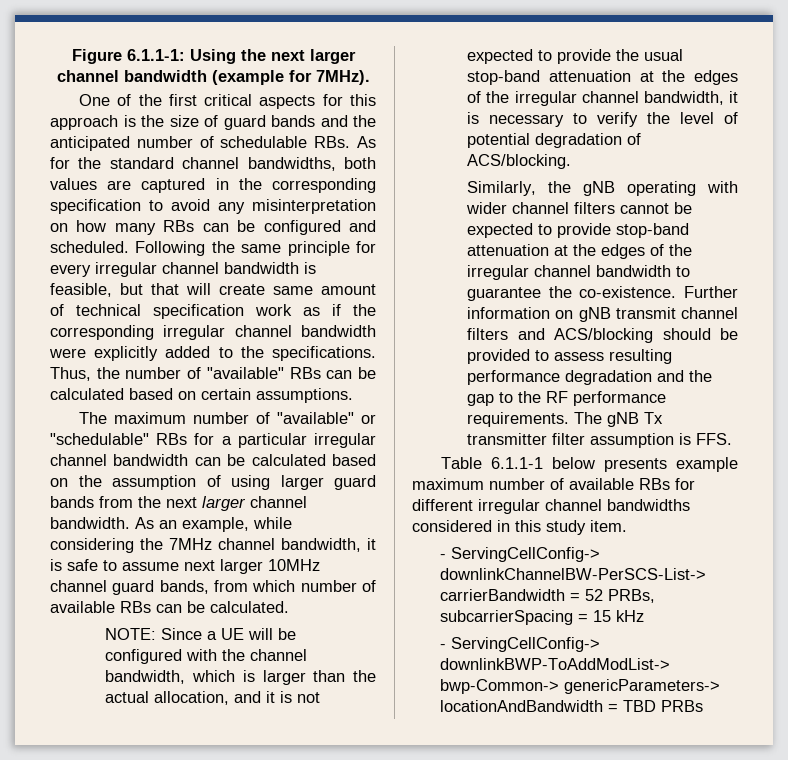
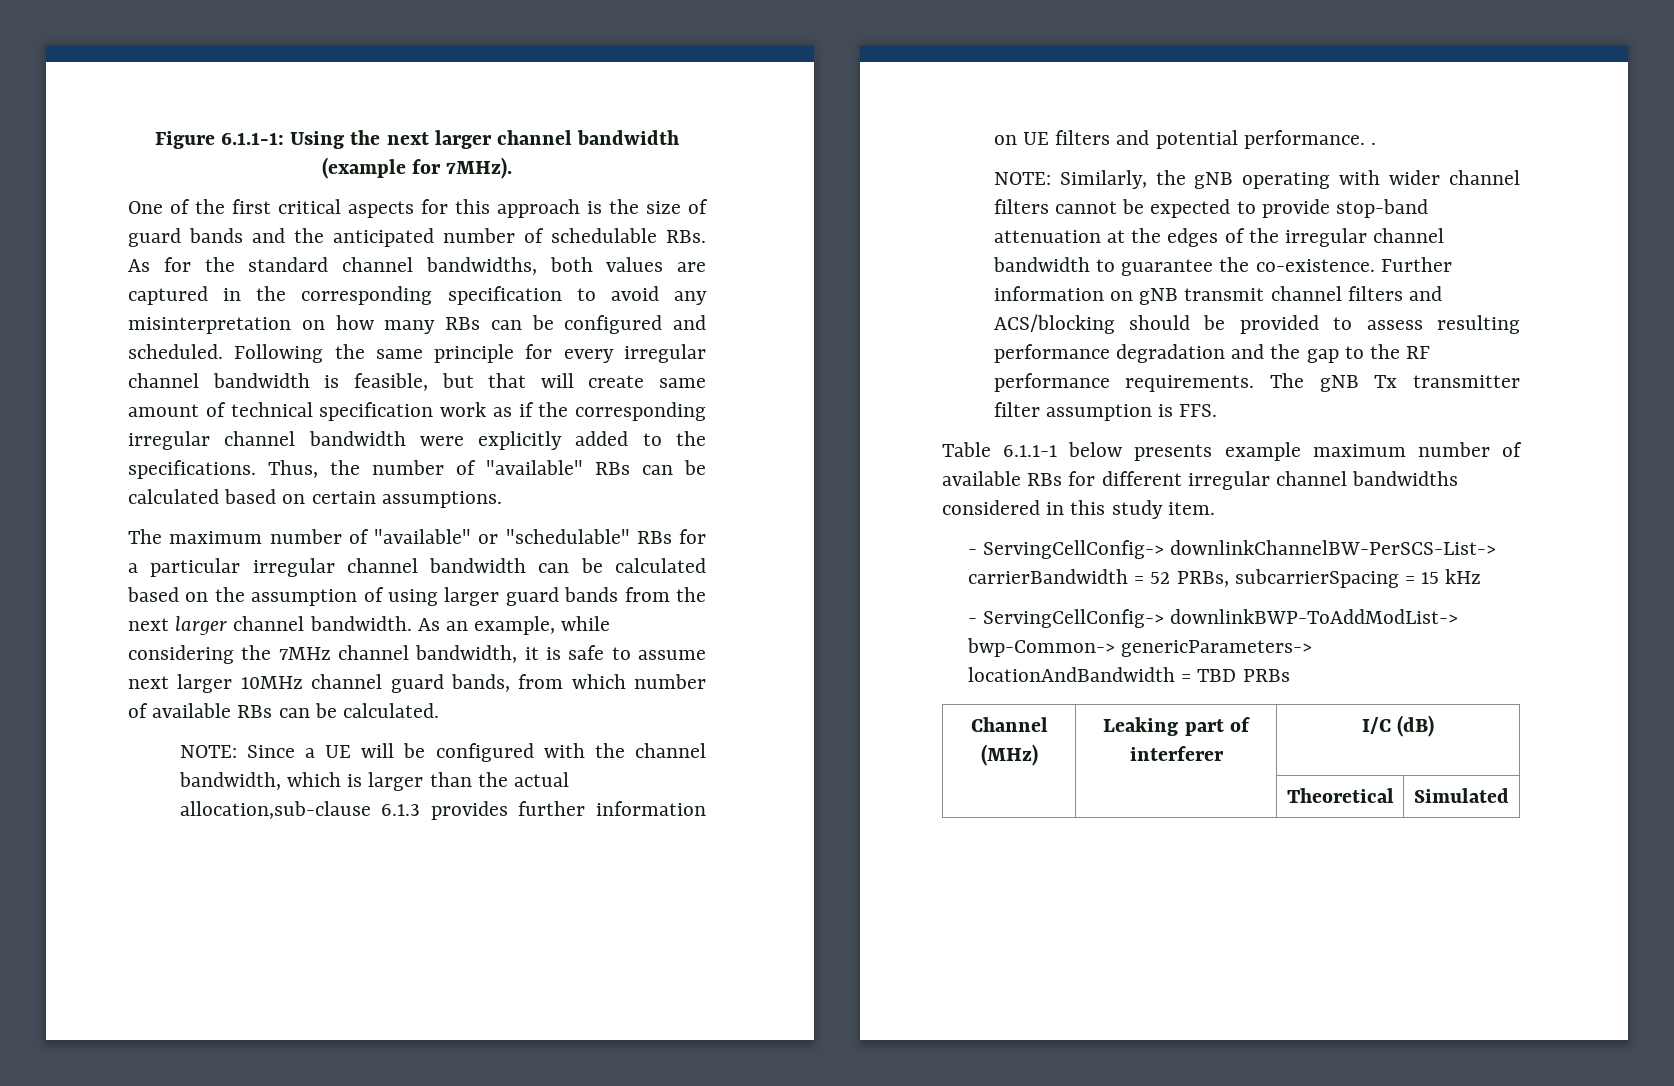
[154,691,321,705] [467,49,684,64] [467,70,738,85] [467,91,738,106] [467,112,738,127] [467,133,642,148] [467,154,572,169] allocation, and it is not expected to provide the usual stop-band attenuation at the edges of the irregular channel bandwidth, it is necessary to verify the level of potential degradation of ACS/blocking. // -> [179,801,706,820] [993,130,1376,149] [993,172,1051,185] allocation,sub-clause 6.1.3 provides further information on UE filters and potential performance. . // NOTE:
(703, 706) none -> [970,717,1048,732] [980,744,1038,766] [1103,717,1250,736] [1129,746,1224,761] [1361,715,1435,737] [1286,788,1394,803] [1414,788,1509,803] // Channel (MHz) | Leaking part of interferer | I/C (dB) // | | Theoretical | Simulated

